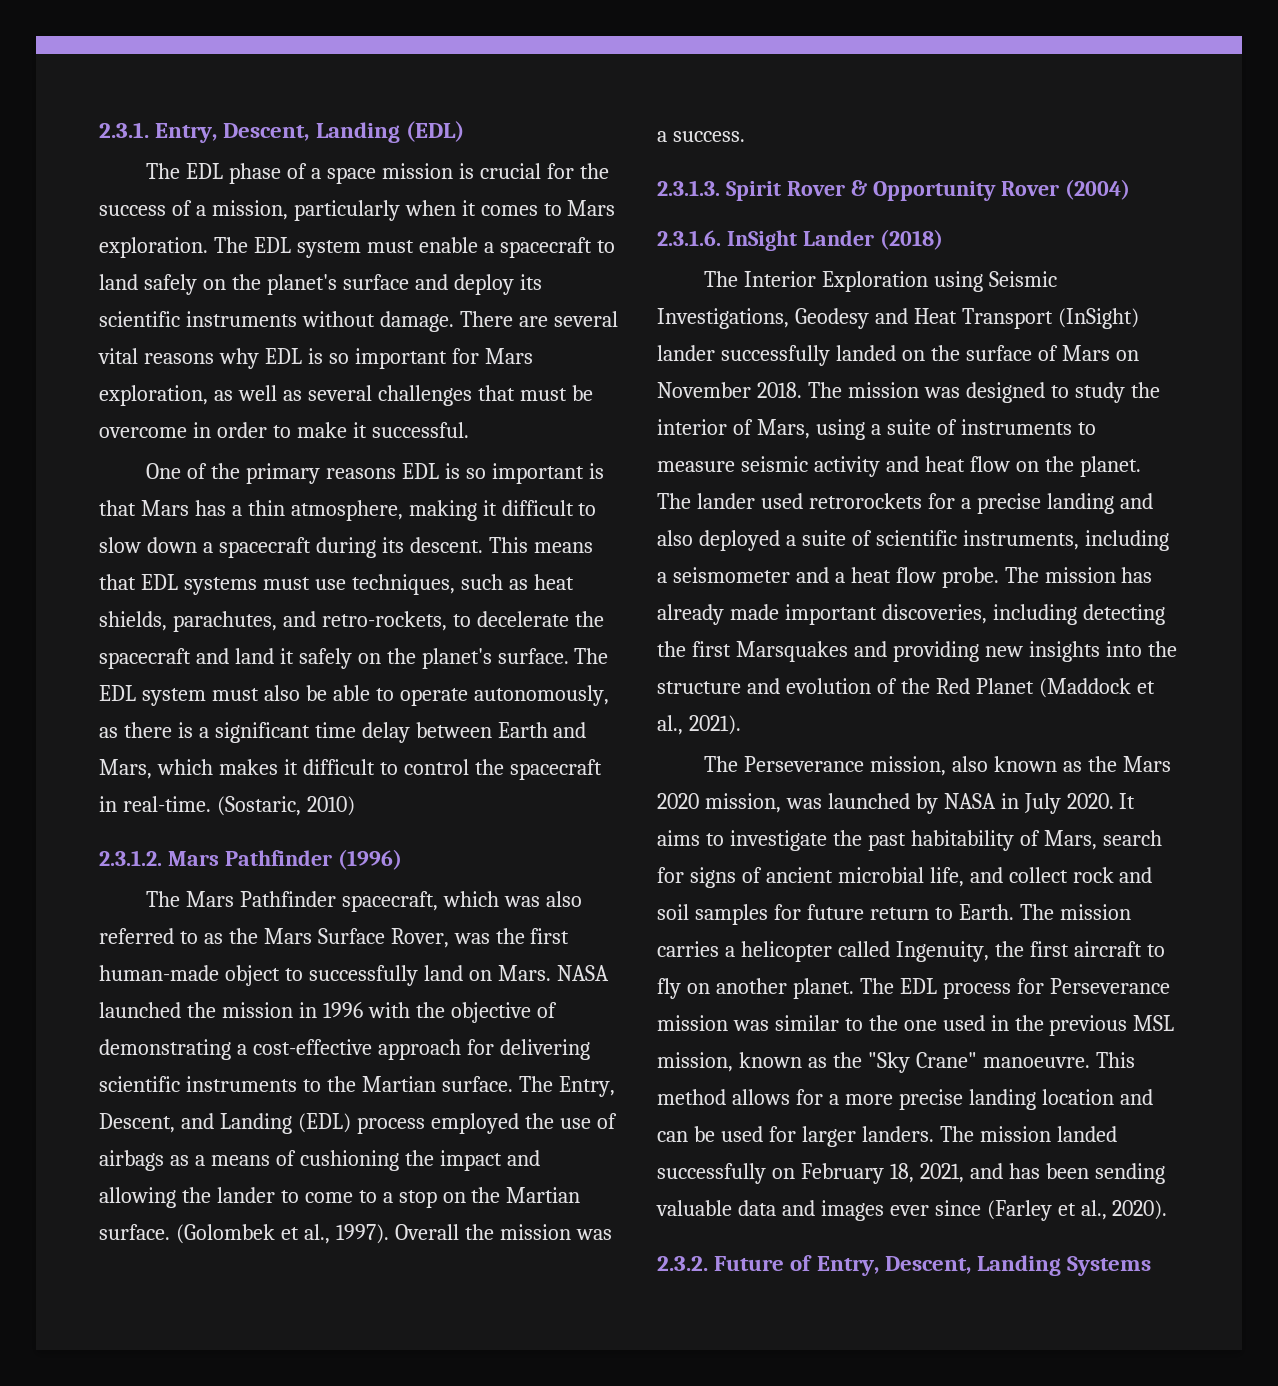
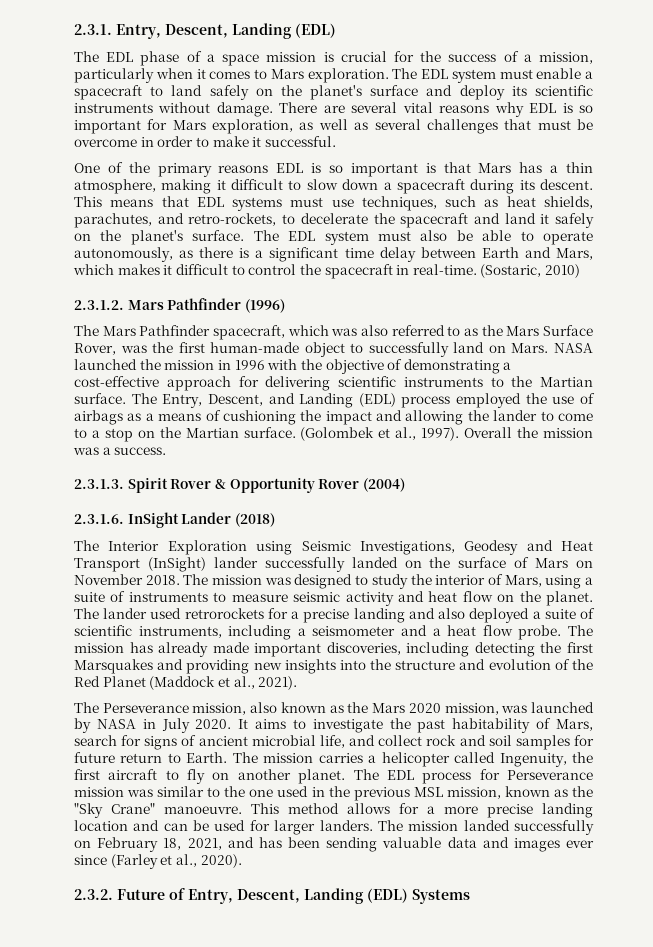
(1062, 1265) none -> [367,888,408,903] (EDL)

